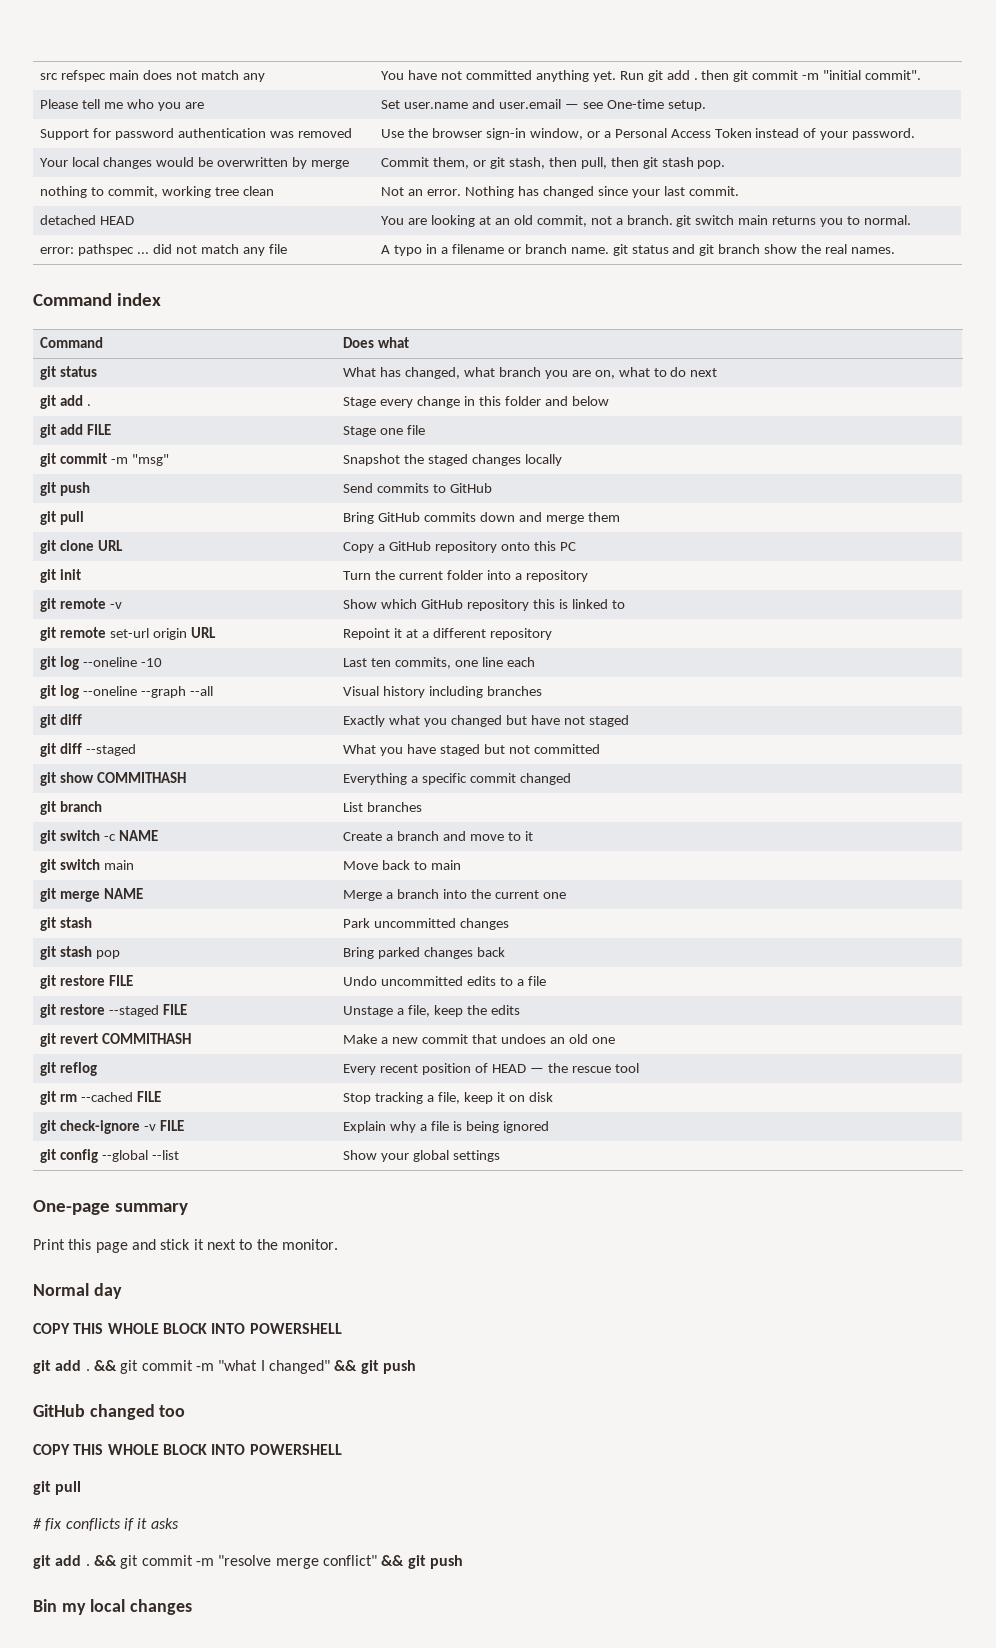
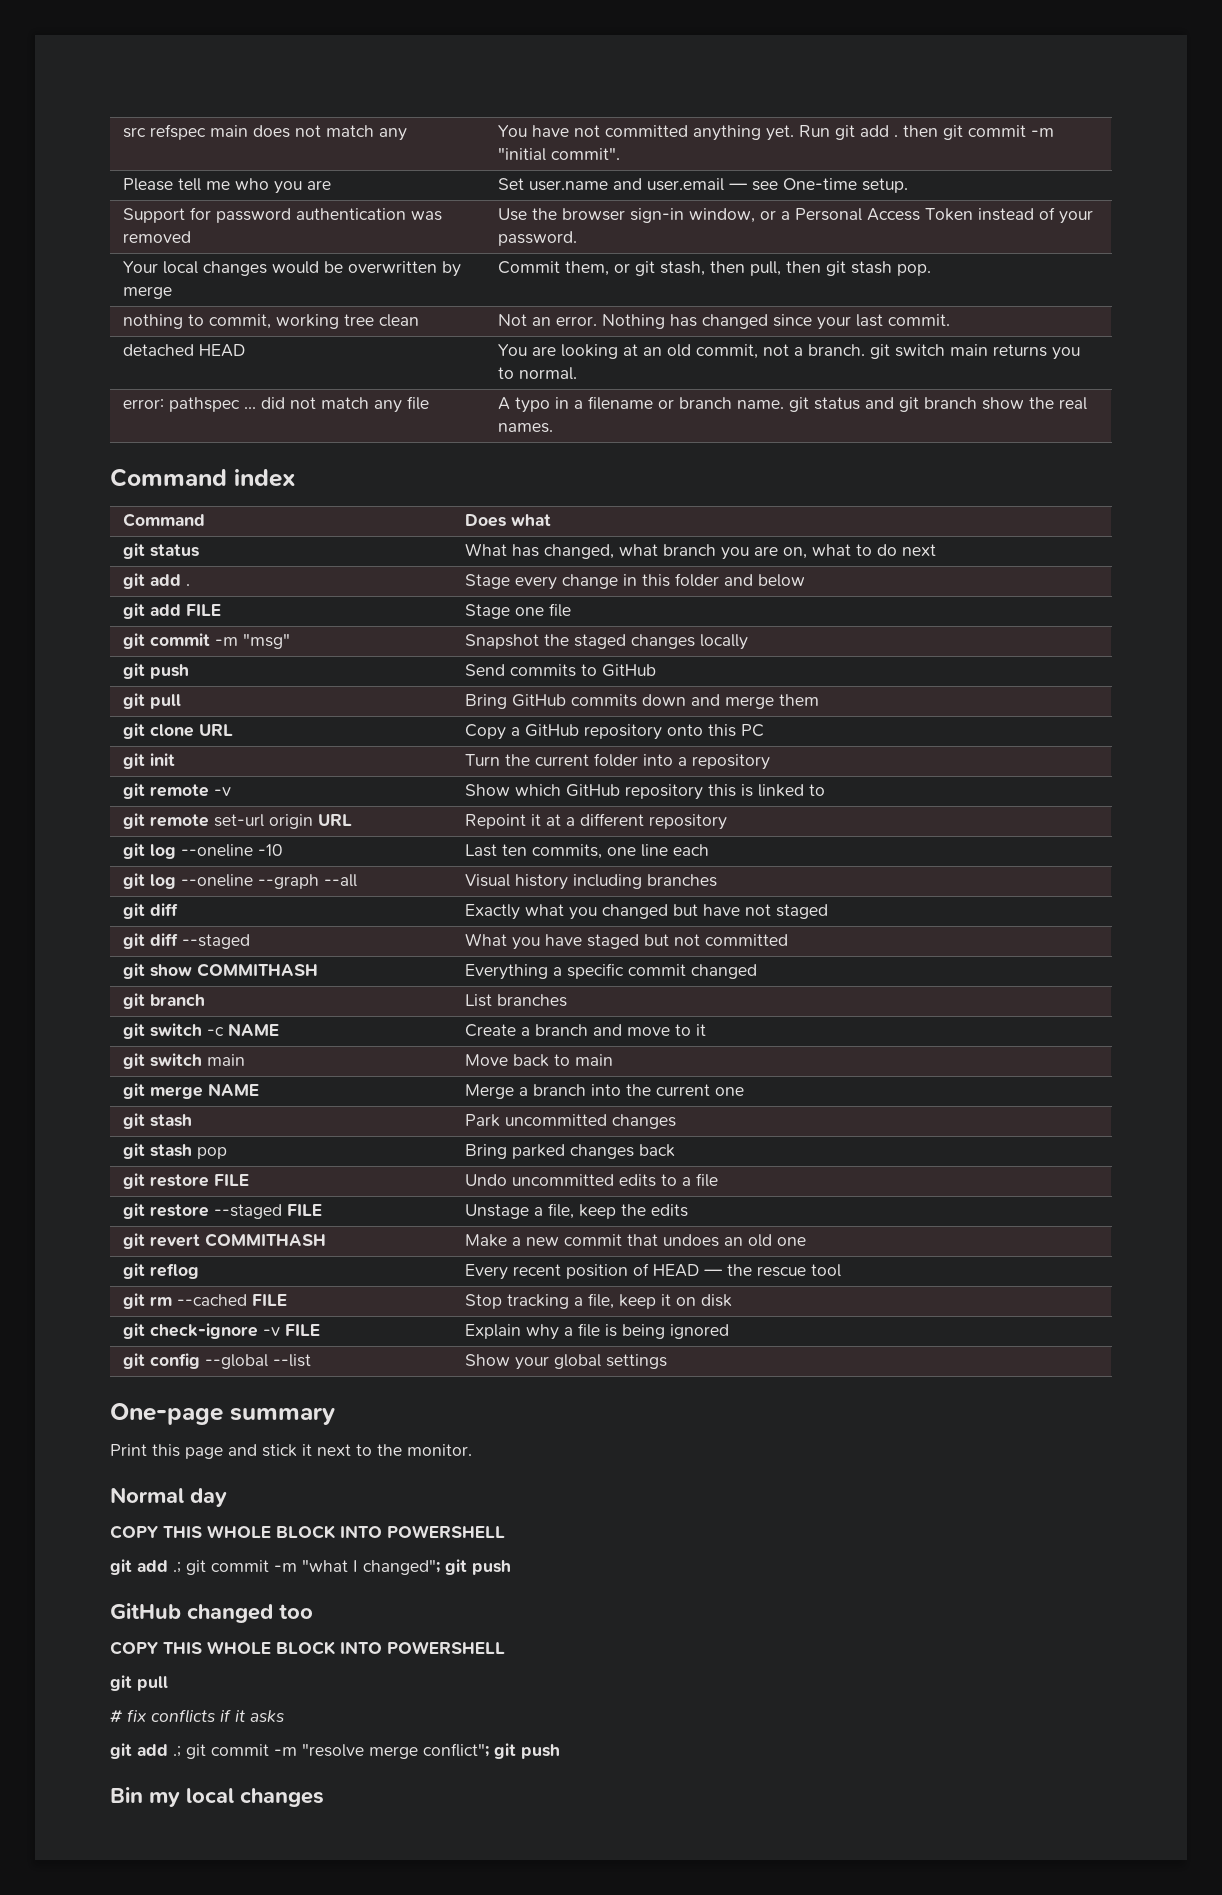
[85,1360,117,1371] . && -> [173,1562,181,1573] .;
[268,1360,358,1374] changed" && -> [363,1559,440,1575] changed";
[85,1555,117,1566] . && -> [173,1746,181,1757] .;
[322,1555,405,1566] conflict" && -> [423,1743,489,1757] conflict";

